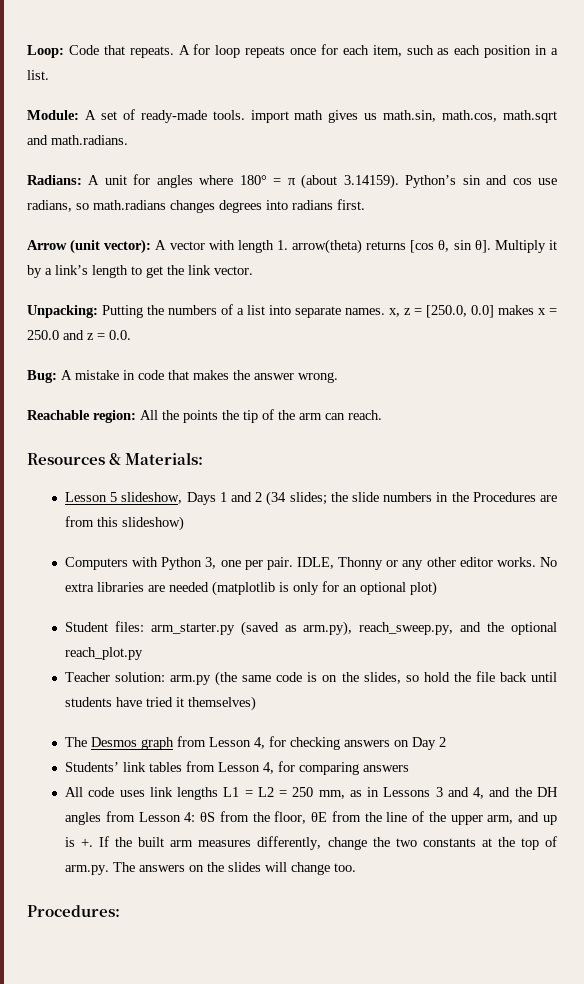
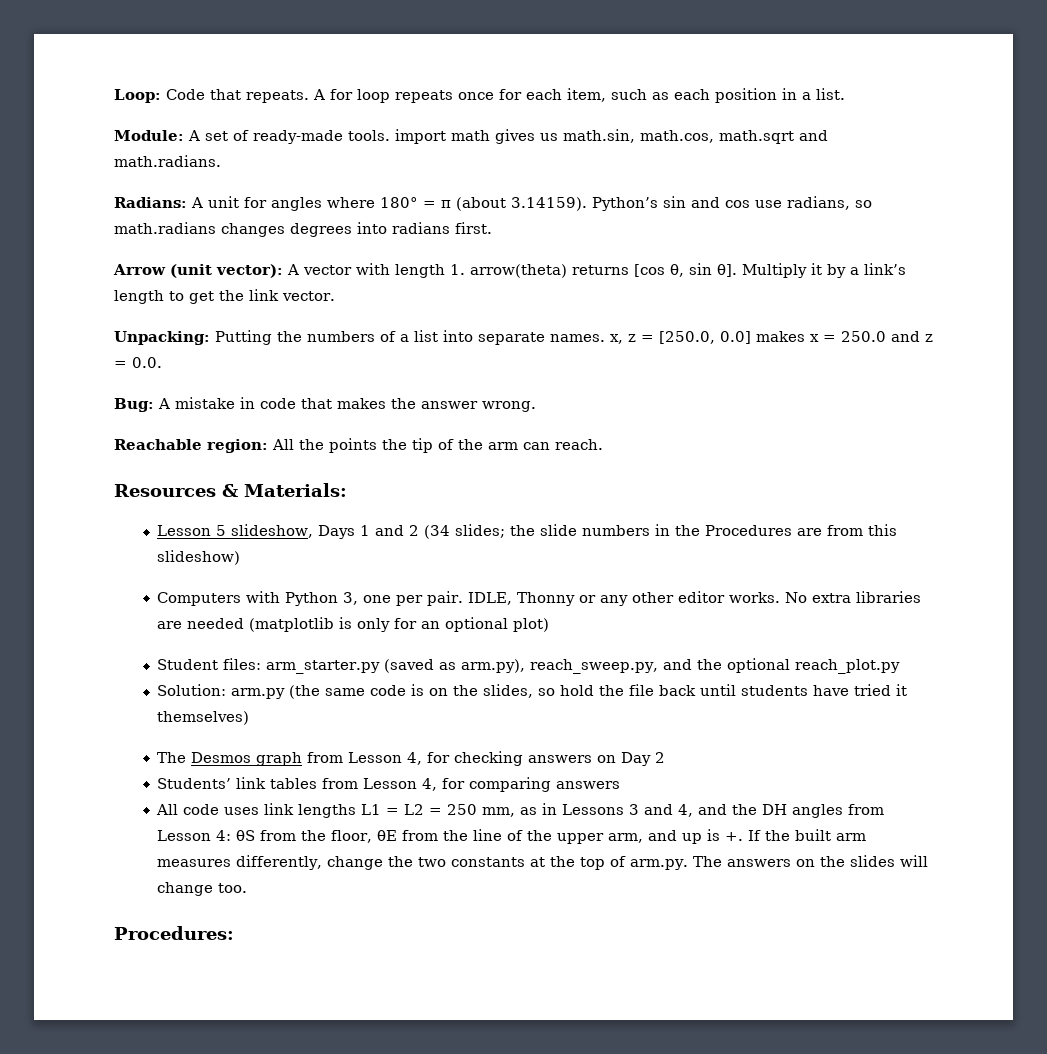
[64,672,166,682] Teacher solution: -> [157,684,227,696] Solution:

